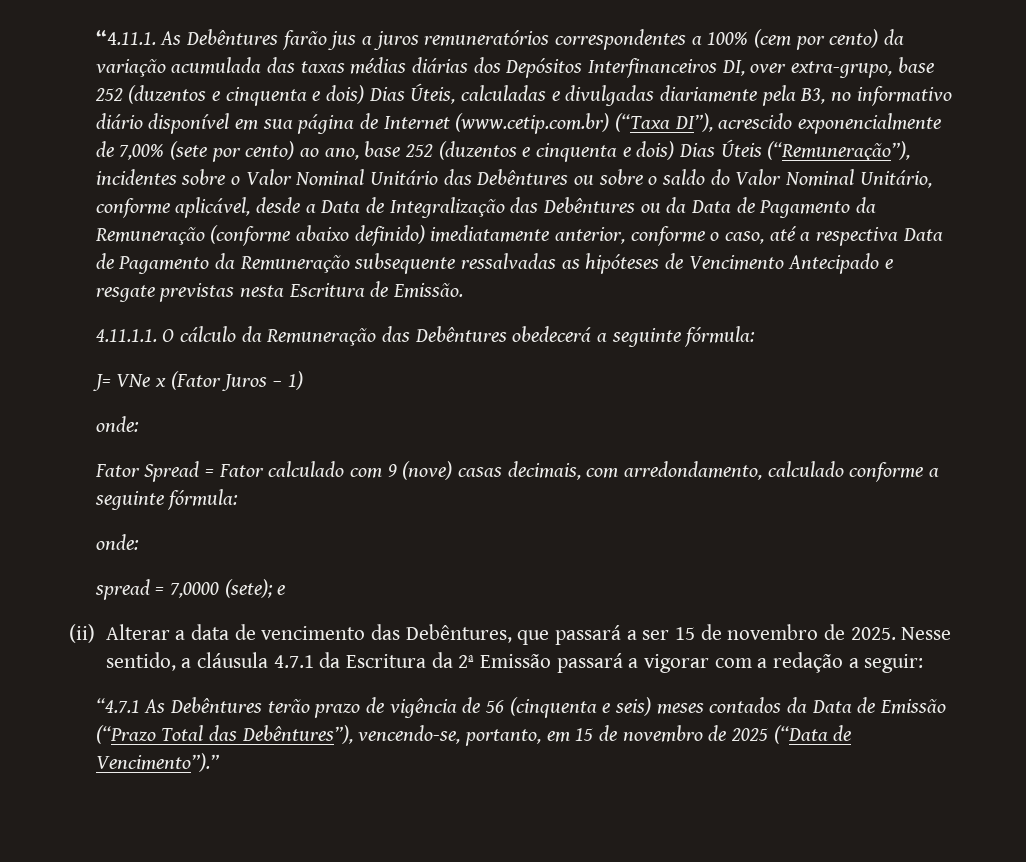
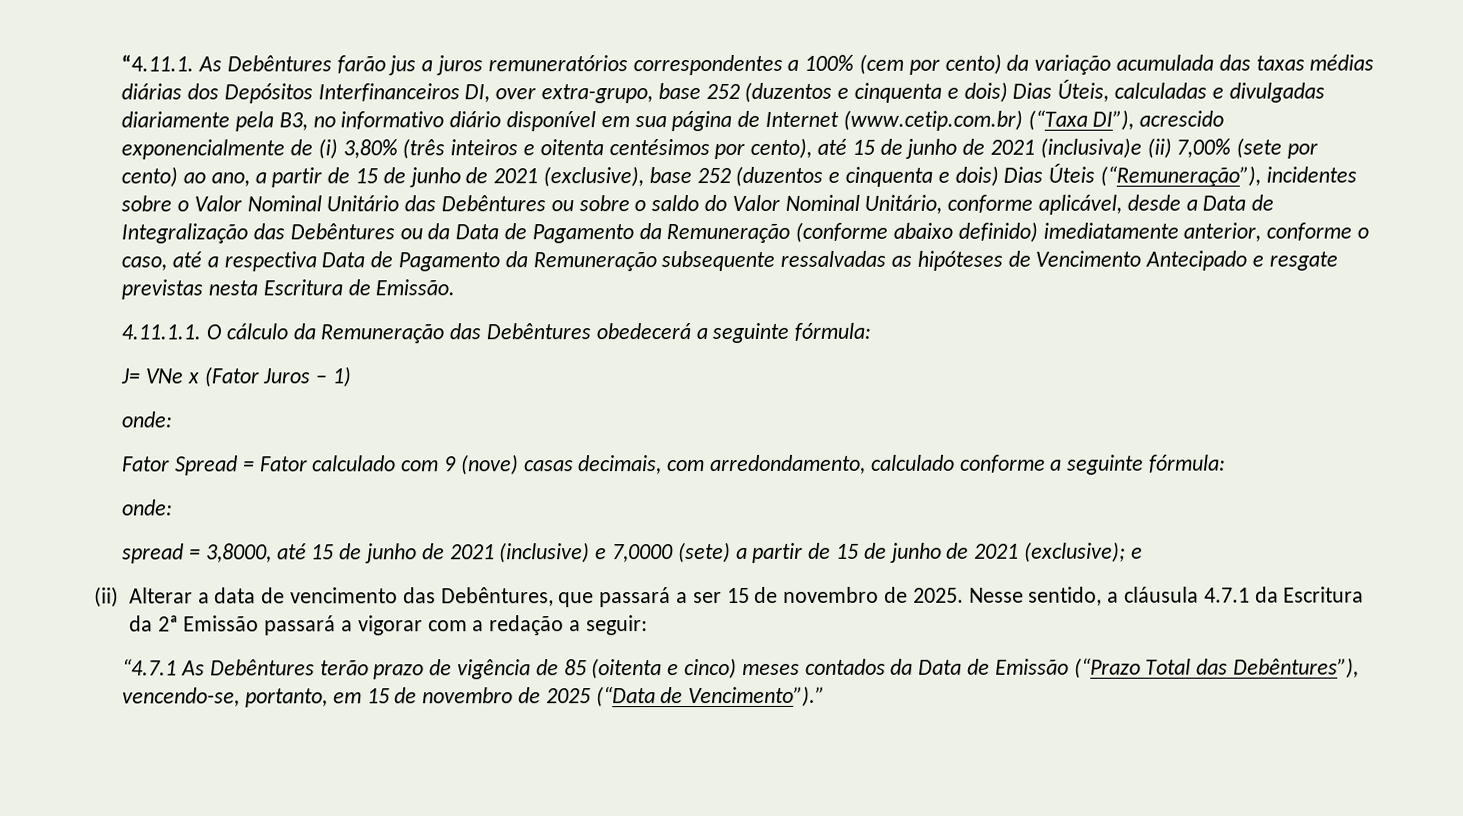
(114, 149) none -> [317,137,1172,160] (i) 3,80% (três inteiros e oitenta centésimos por cento), até 15 de junho de 2021 (inclusiva)e (ii)
(359, 154) none -> [254,166,644,188] a partir de 15 de junho de 2021 (exclusive),
[170,579,273,598] 7,0000 (sete); -> [205,541,1127,564] 3,8000, até 15 de junho de 2021 (inclusive) e 7,0000 (sete) a partir de 15 de junho de 2021 (exclusive);
[485,697,652,718] 56 (cinquenta e seis) -> [563,657,737,680] 85 (oitenta e cinco)

